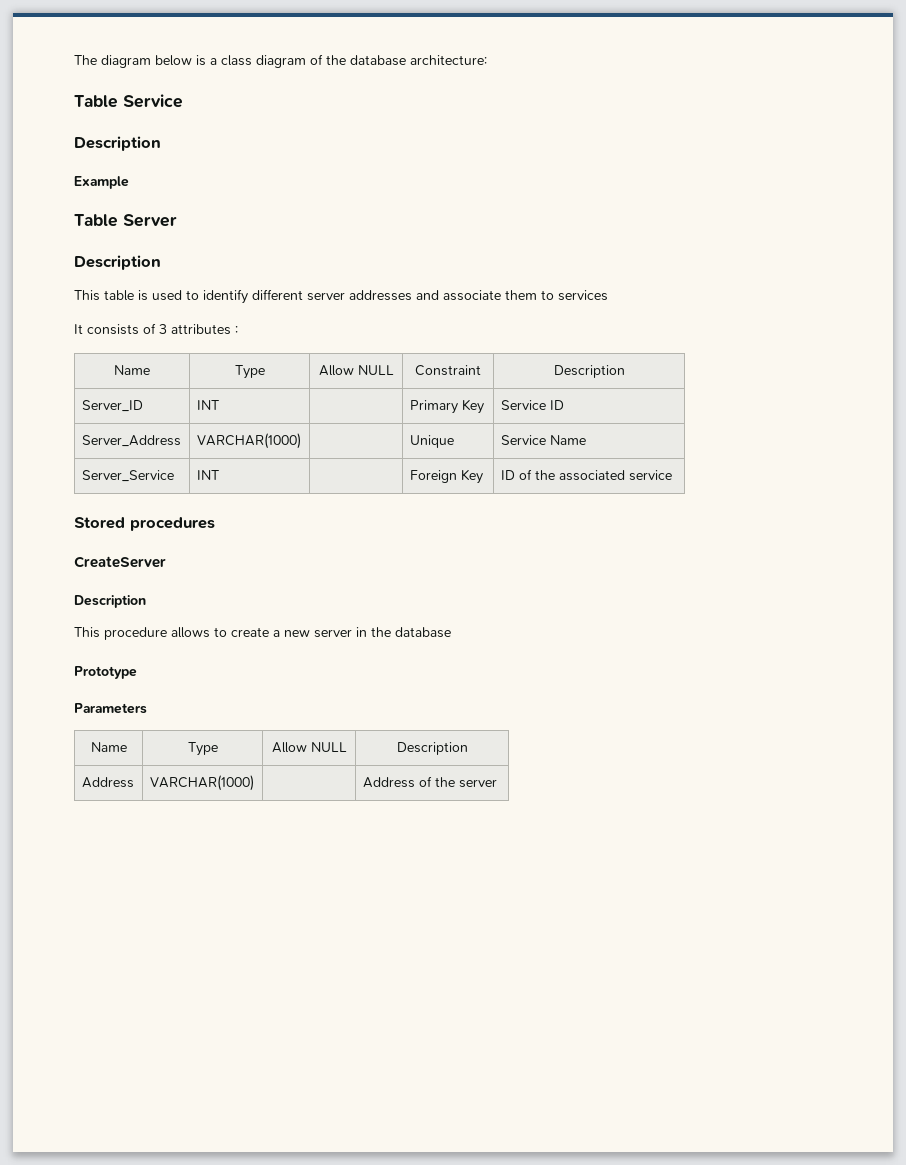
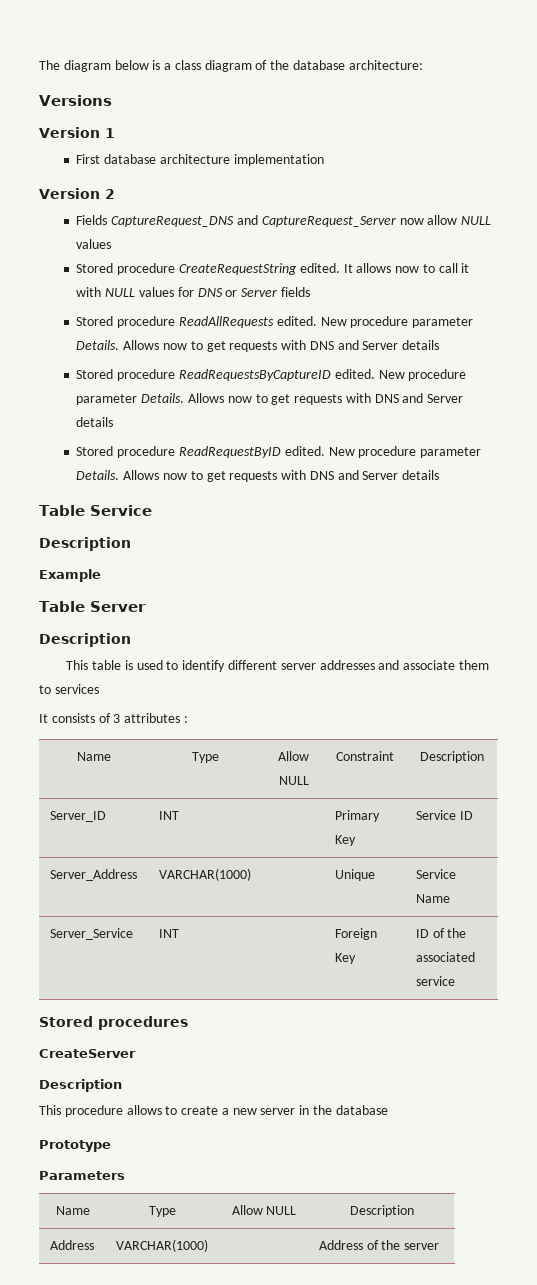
(487, 60) none -> [39,95,112,106] [39,127,115,138] [76,154,324,166] [39,188,115,199] [76,215,492,227] [76,239,112,249] [76,263,470,275] [76,287,310,297] [76,316,474,328] [76,340,440,352] [76,369,467,381] [76,393,464,405] [76,417,114,427] [76,446,482,458] [76,470,440,482] // Versions // Version 1 // First database architecture implementation // Version 2 // Fields CaptureRequest_DNS and CaptureRequest_Server now allow NULL values // Stored procedure CreateRequestString edited. It allows now to call it with NULL values for DNS or Server fields // Stored procedure ReadAllRequests edited. New procedure parameter Details. Allows now to get requests with DNS and Server details // Stored procedure ReadRequestsByCaptureID edited. New procedure parameter Details. Allows now to get requests with DNS and Server details // Stored procedure ReadRequestByID edited. New procedure parameter Details. Allows now to get requests with DNS and Server details

